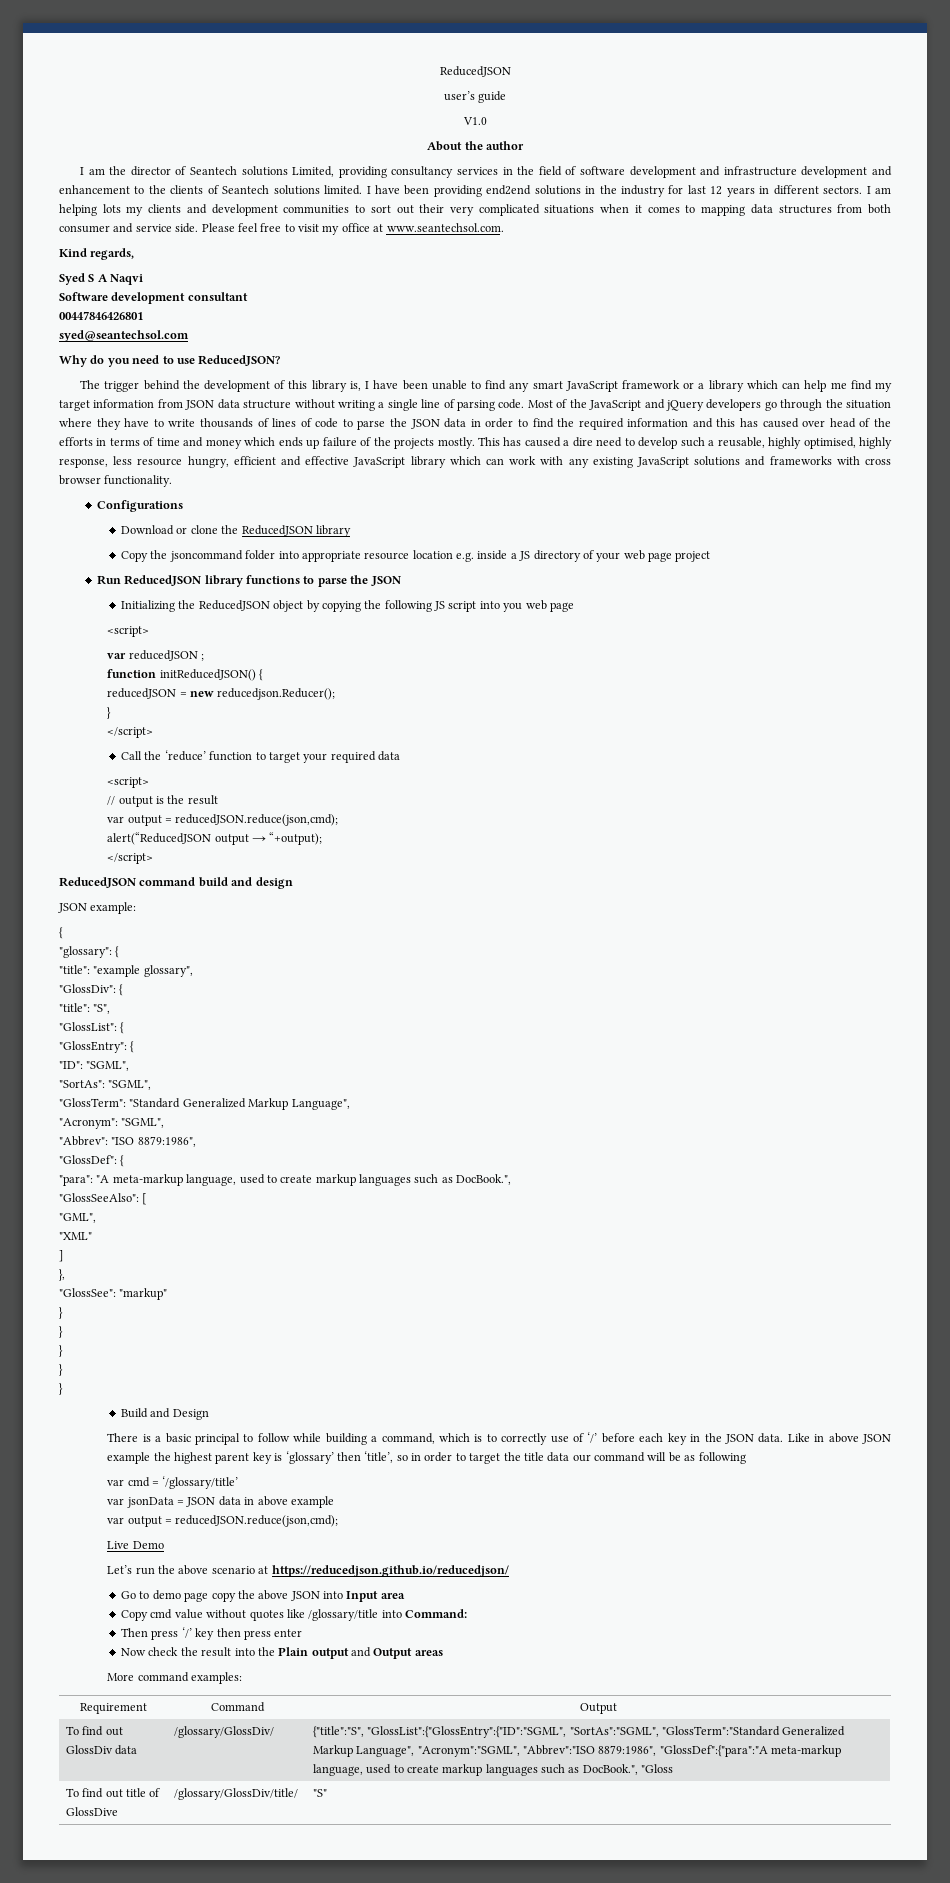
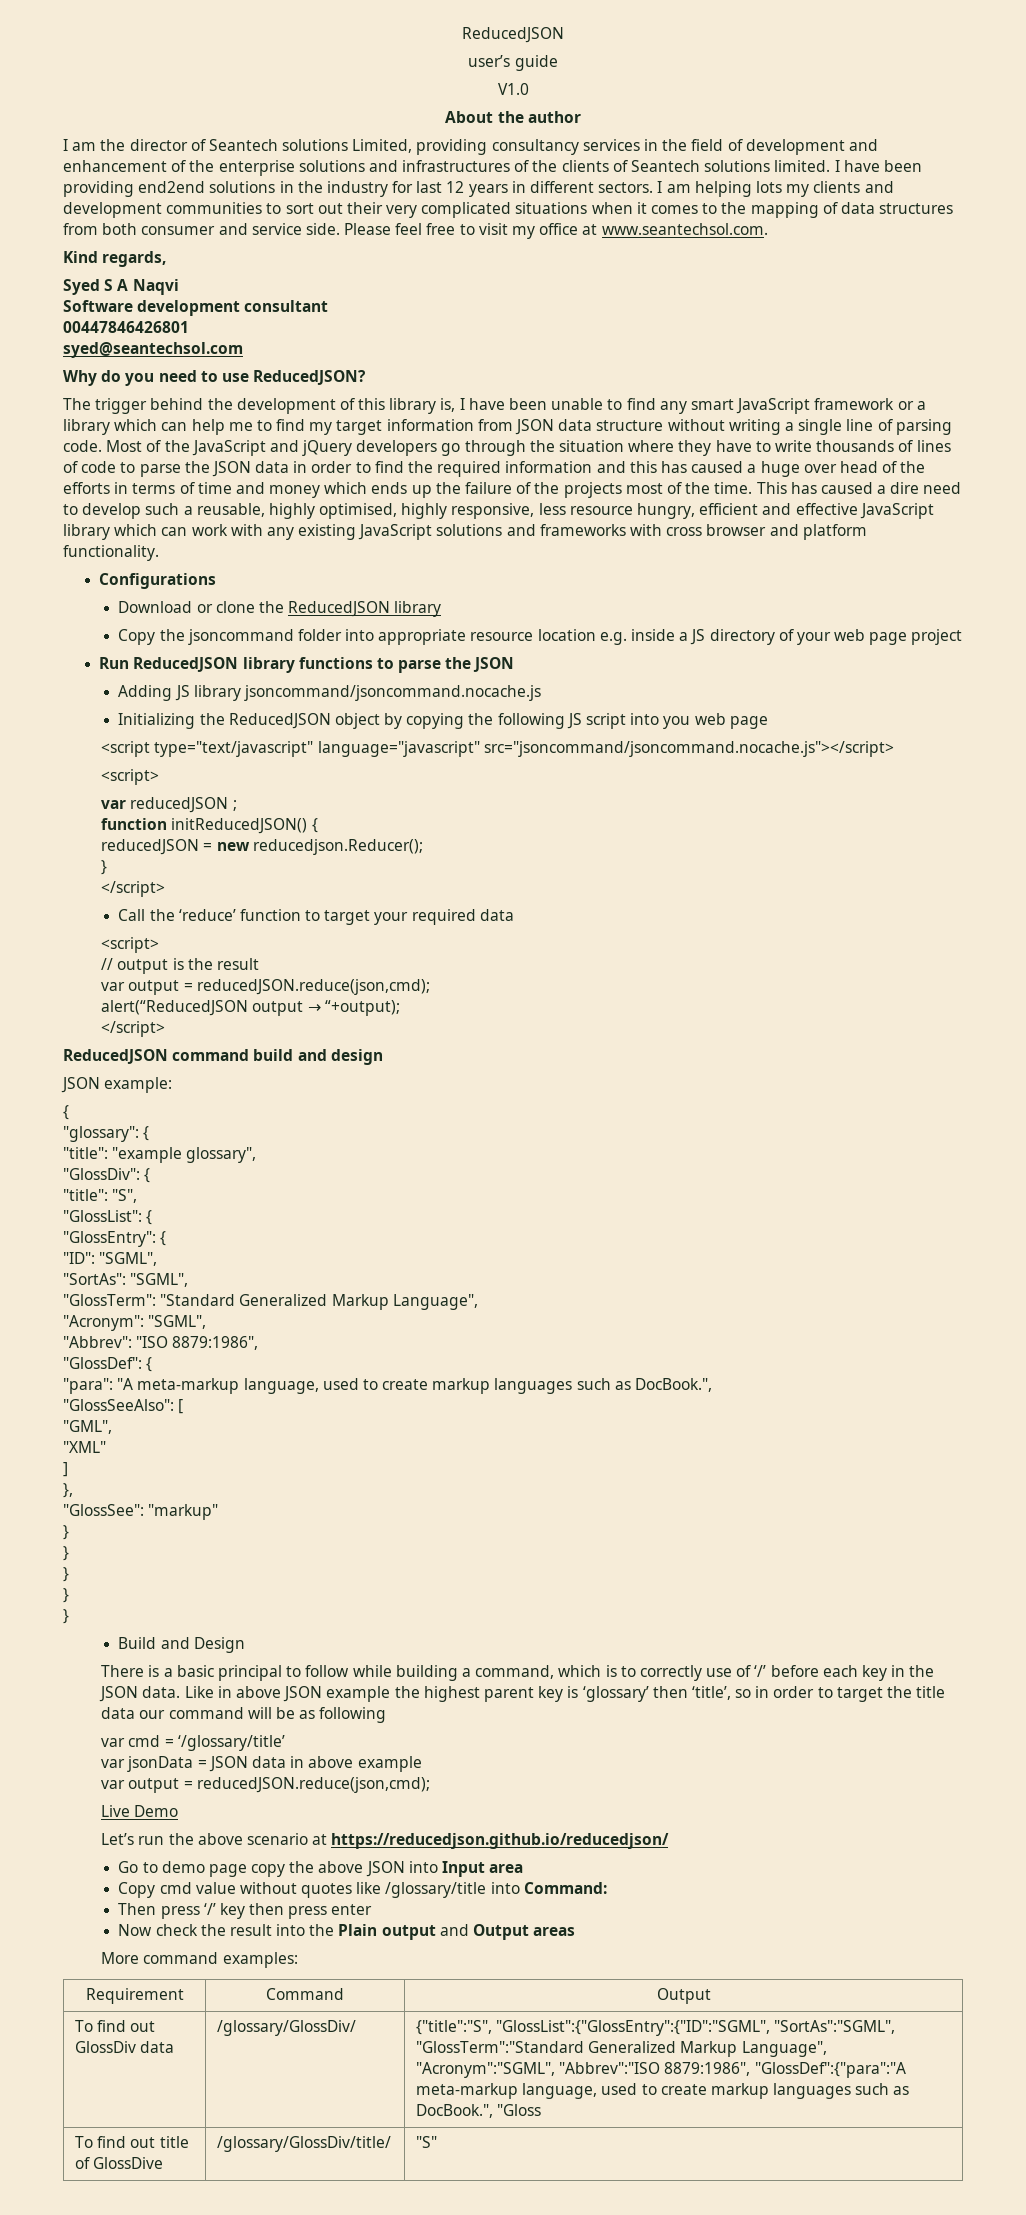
[580,166,893,178] [59,185,145,194] software development and infrastructure development and enhancement to -> [745,139,878,155] [63,160,530,176] development and enhancement of the enterprise solutions and infrastructures of
[701,205,746,216] mapping -> [721,202,838,218] the mapping of
(847, 385) none -> [256,420,272,431] to
(799, 423) none -> [747,461,800,477] a huge
(320, 444) none -> [435,482,461,494] the
[437,437,475,449] mostly. -> [625,482,753,494] most of the time.
[59,458,108,468] response, -> [451,503,535,519] responsive,
(101, 480) none -> [769,524,867,540] and platform
(401, 581) none -> [118,685,541,701] // Adding JS library jsoncommand/jsoncommand.nocache.js
(574, 607) none -> [101,741,894,757] // <script type="text/javascript" language="javascript" src="jsoncommand/jsoncommand.nocache.js"></script>

